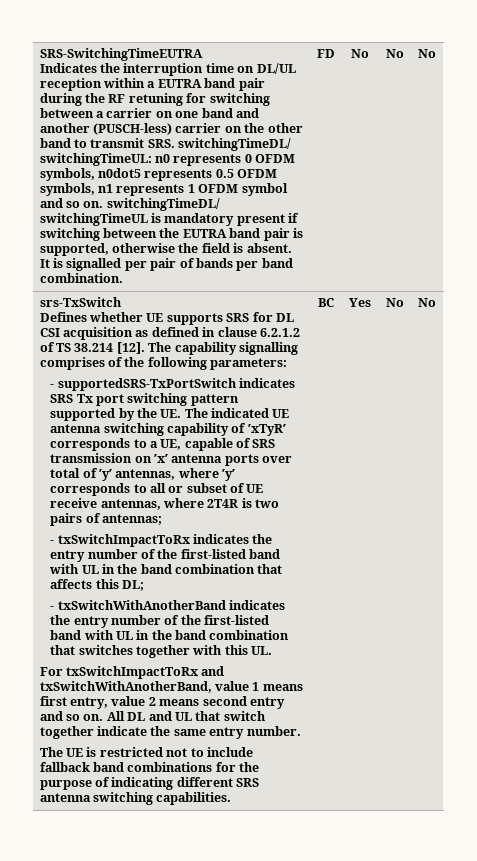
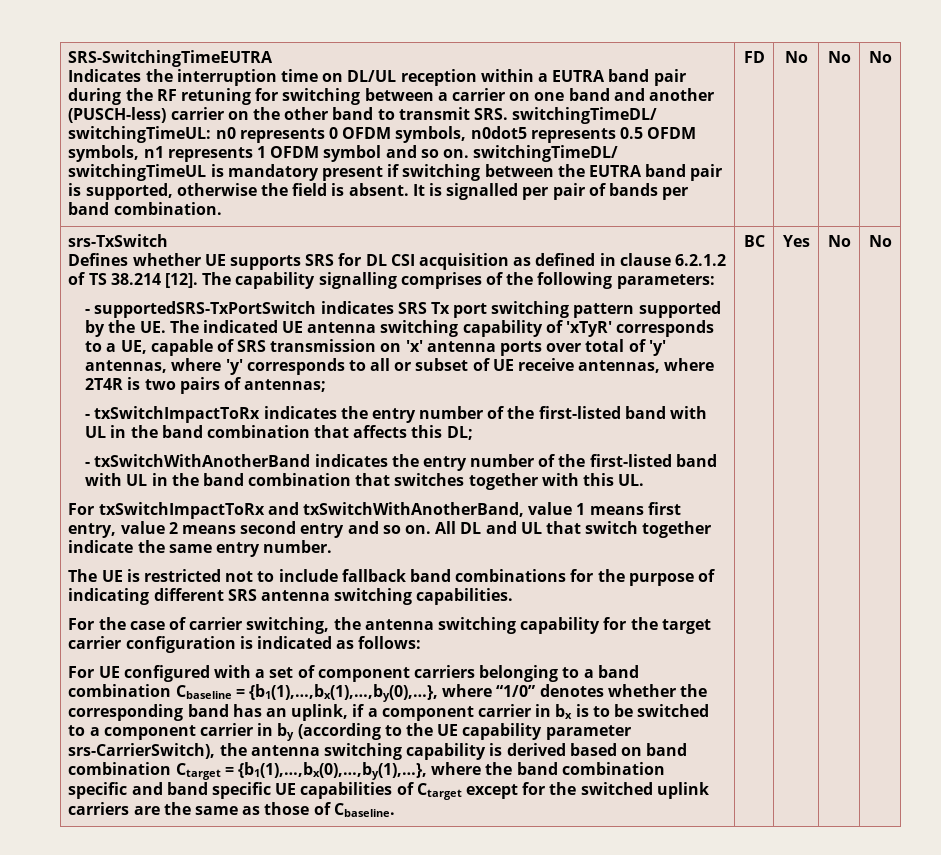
(232, 798) none -> [68,617,711,634] [68,636,422,653] [68,665,639,682] [68,684,707,702] [68,704,710,721] [68,723,631,741] [68,743,688,760] [68,762,665,780] [68,782,709,800] [68,802,395,817] // For the case of carrier switching, the antenna switching capability for the target carrier configuration is indicated as follows: // For UE configured with a set of component carriers belonging to a band combination Cbaseline = {b1(1),…,bx(1),…,by(0),…}, where “1/0” denotes whether the corresponding band has an uplink, if a component carrier in bx is to be switched to a component carrier in by (according to the UE capability parameter srs-CarrierSwitch), the antenna switching capability is derived based on band combination Ctarget = {b1(1),…,bx(0),…,by(1),…}, where the band combination specific and band specific UE capabilities of Ctarget except for the switched uplink carriers are the same as those of Cbaseline.

